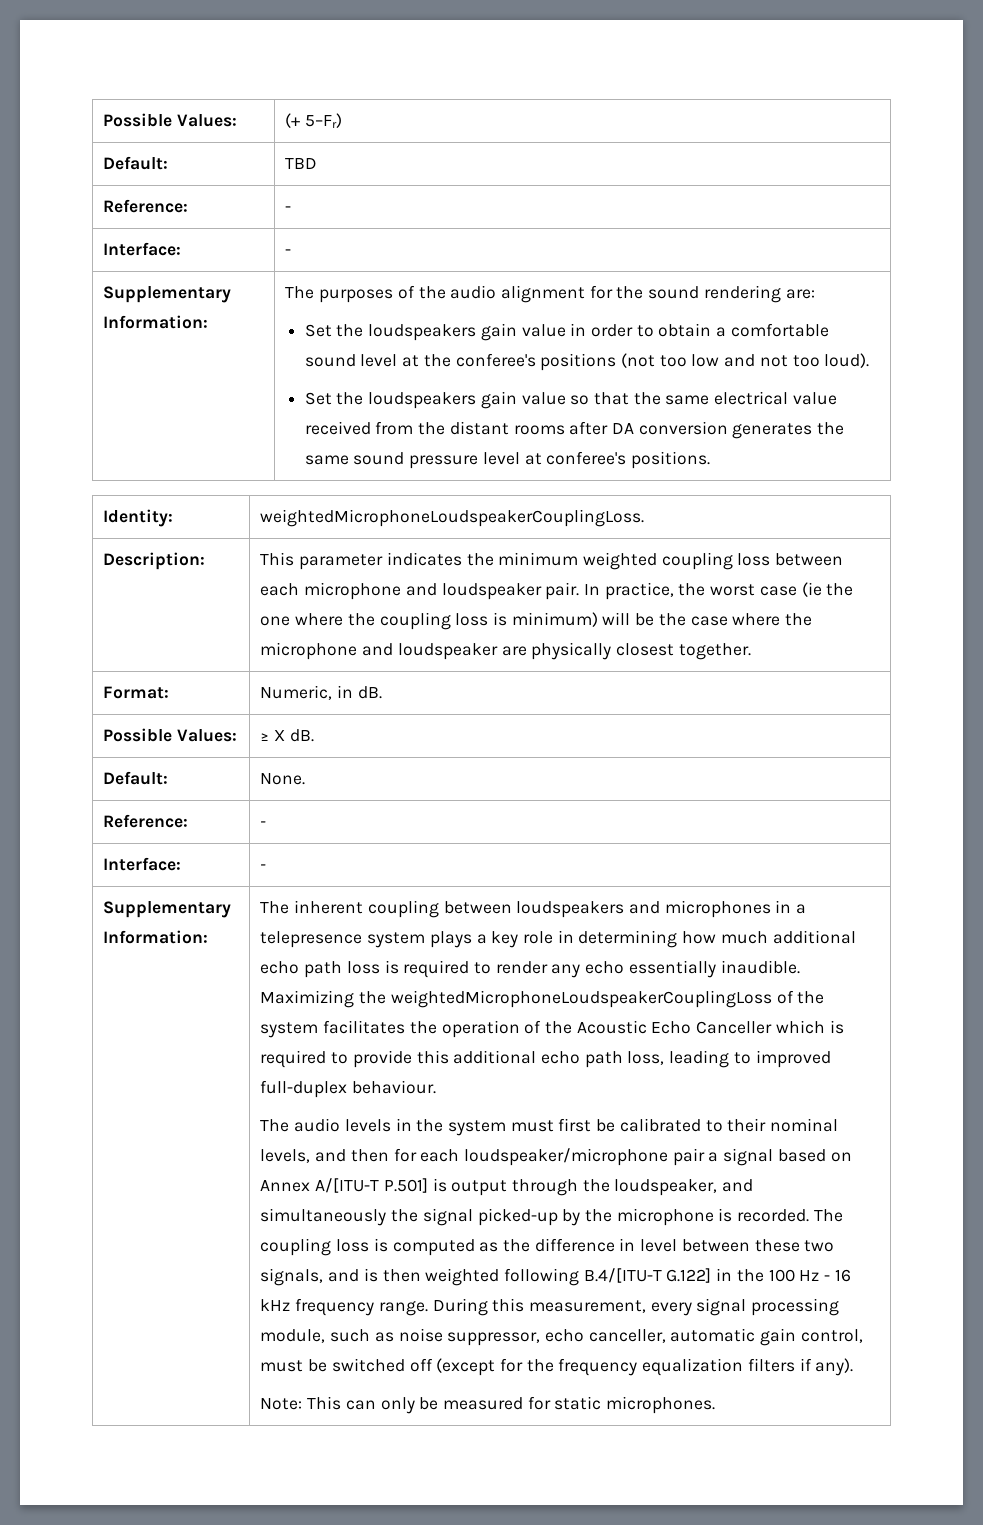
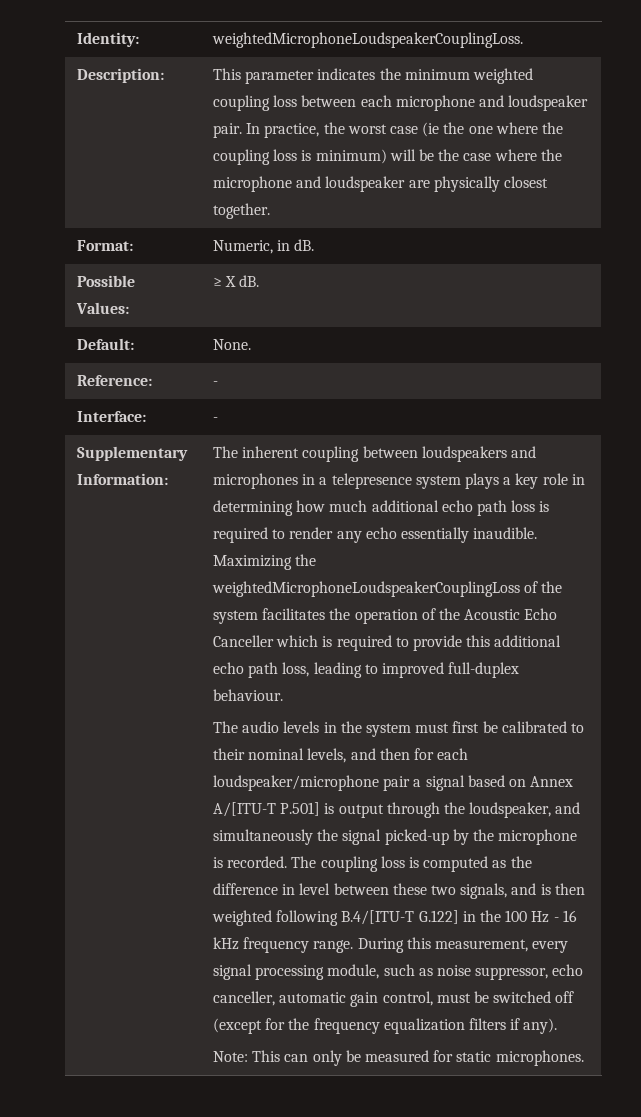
[103,113,238,127] [285,113,343,128] [103,156,169,170] [285,158,318,169] [103,199,189,213] [285,206,292,212] [103,242,182,256] [285,249,292,255] [103,286,232,303] [103,315,209,329] [285,285,815,303] [304,323,829,341] [304,353,870,371] [304,391,837,409] [304,421,845,439] [304,451,710,469] Possible Values: | (+ 5–Fr) // Default: | TBD // Reference: | - // Interface: | - // Supplementary Information: | The purposes of the audio alignment for the sound rendering are: // Set the loudspeakers gain value in order to obtain a comfortable sound level at the conferee's positions (not too low and not too loud). // Set the loudspeakers gain value so that the same electrical value received from the distant rooms after DA conversion generates the same sound pressure level at conferee's positions. // -> (77, 39) none

